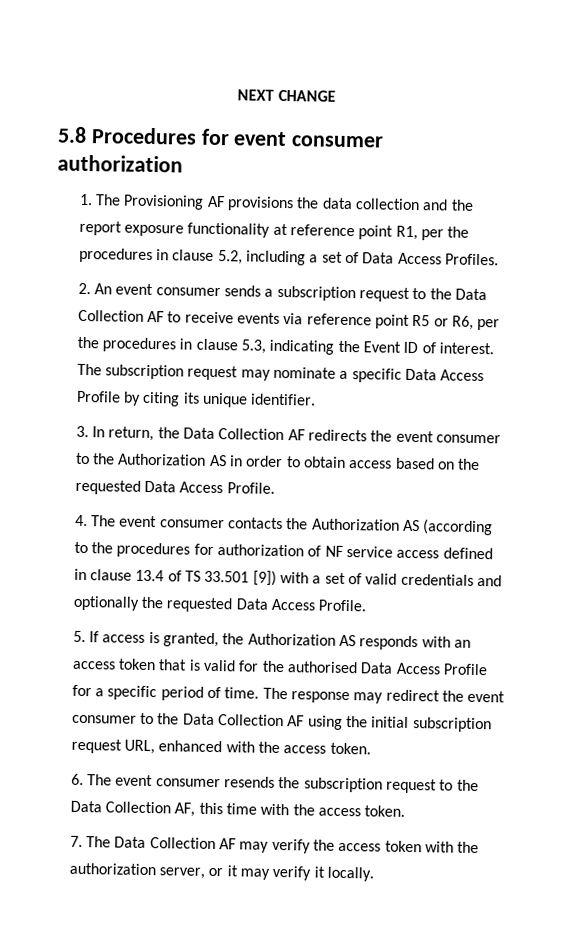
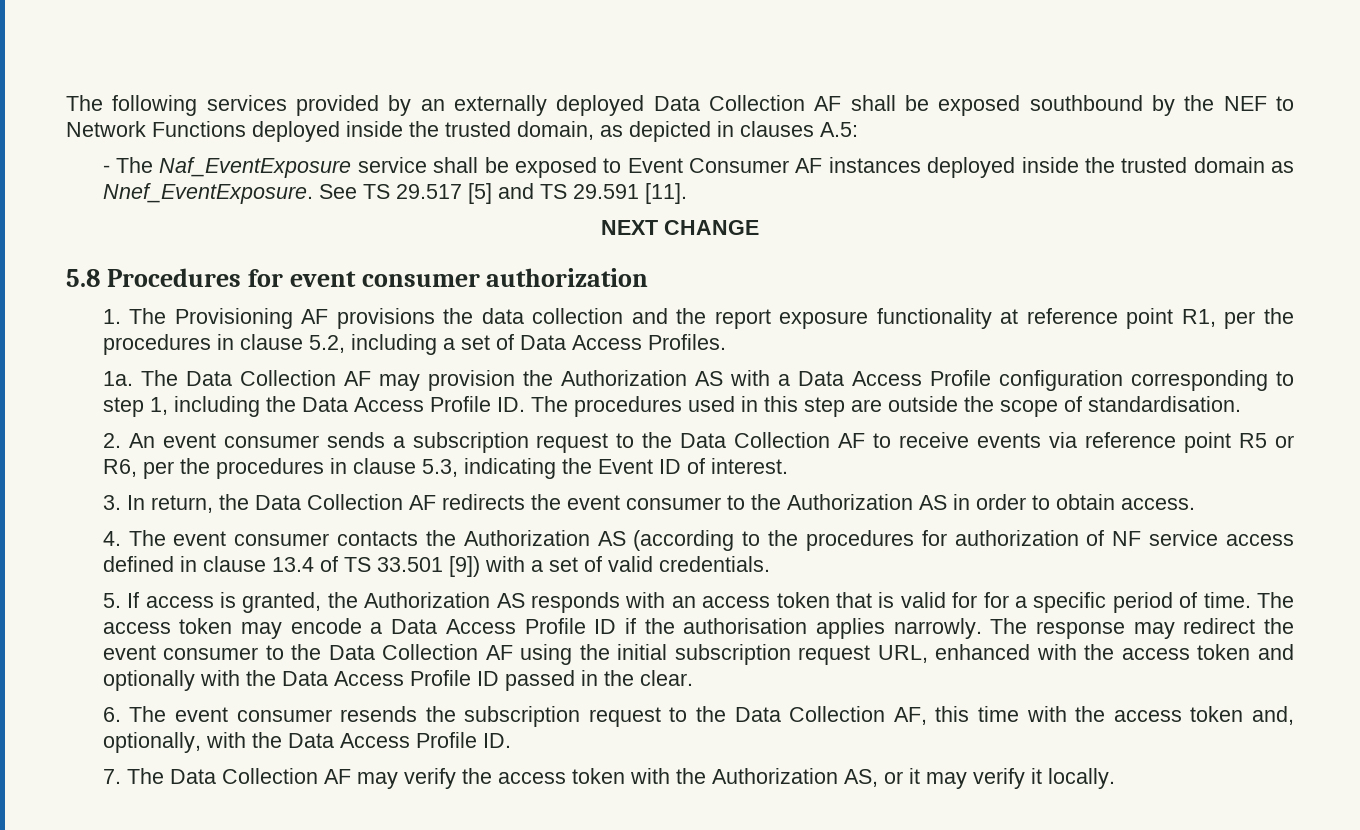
(237, 95) none -> [66,95,1294,116] [66,121,858,142] [102,157,1294,178] [102,183,687,204] The following services provided by an externally deployed Data Collection AF shall be exposed southbound by the NEF to Network Functions deployed inside the trusted domain, as depicted in clauses A.5: // - The Naf_EventExposure service shall be exposed to Event Consumer AF instances deployed inside the trusted domain as Nnef_EventExposure. See TS 29.517 [5] and TS 29.591 [11]. //
(499, 259) none -> [102,370,1294,391] [102,396,1241,417] // 1a. The Data Collection AF may provision the Authorization AS with a Data Access Profile configuration corresponding to step 1, including the Data Access Profile ID. The procedures used in this step are outside the scope of standardisation.
[76,363,485,383] [75,390,317,408] The subscription request may nominate a specific Data Access Profile by citing its unique identifier. -> (788, 466) none
[349,457,481,471] [74,479,275,495] access based on the requested Data Access Profile. -> [1120,498,1195,510] access.
[400,573,502,587] [72,595,368,613] credentials and optionally the requested Data Access Profile. -> [658,556,770,572] credentials.
[261,660,488,676] the authorised Data Access Profile -> (978, 600) none
(288, 693) none -> [102,618,1028,639] access token may encode a Data Access Profile ID if the authorisation applies narrowly. The
[329,742,371,755] token. -> [1197,644,1295,660] [102,670,693,691] token and optionally with the Data Access Profile ID passed in the clear.
[364,805,406,817] token. -> [1190,706,1294,725] [102,732,511,753] token and, optionally, with the Data Access Profile ID.
[68,862,206,879] authorization server, -> [711,768,878,787] Authorization AS,

